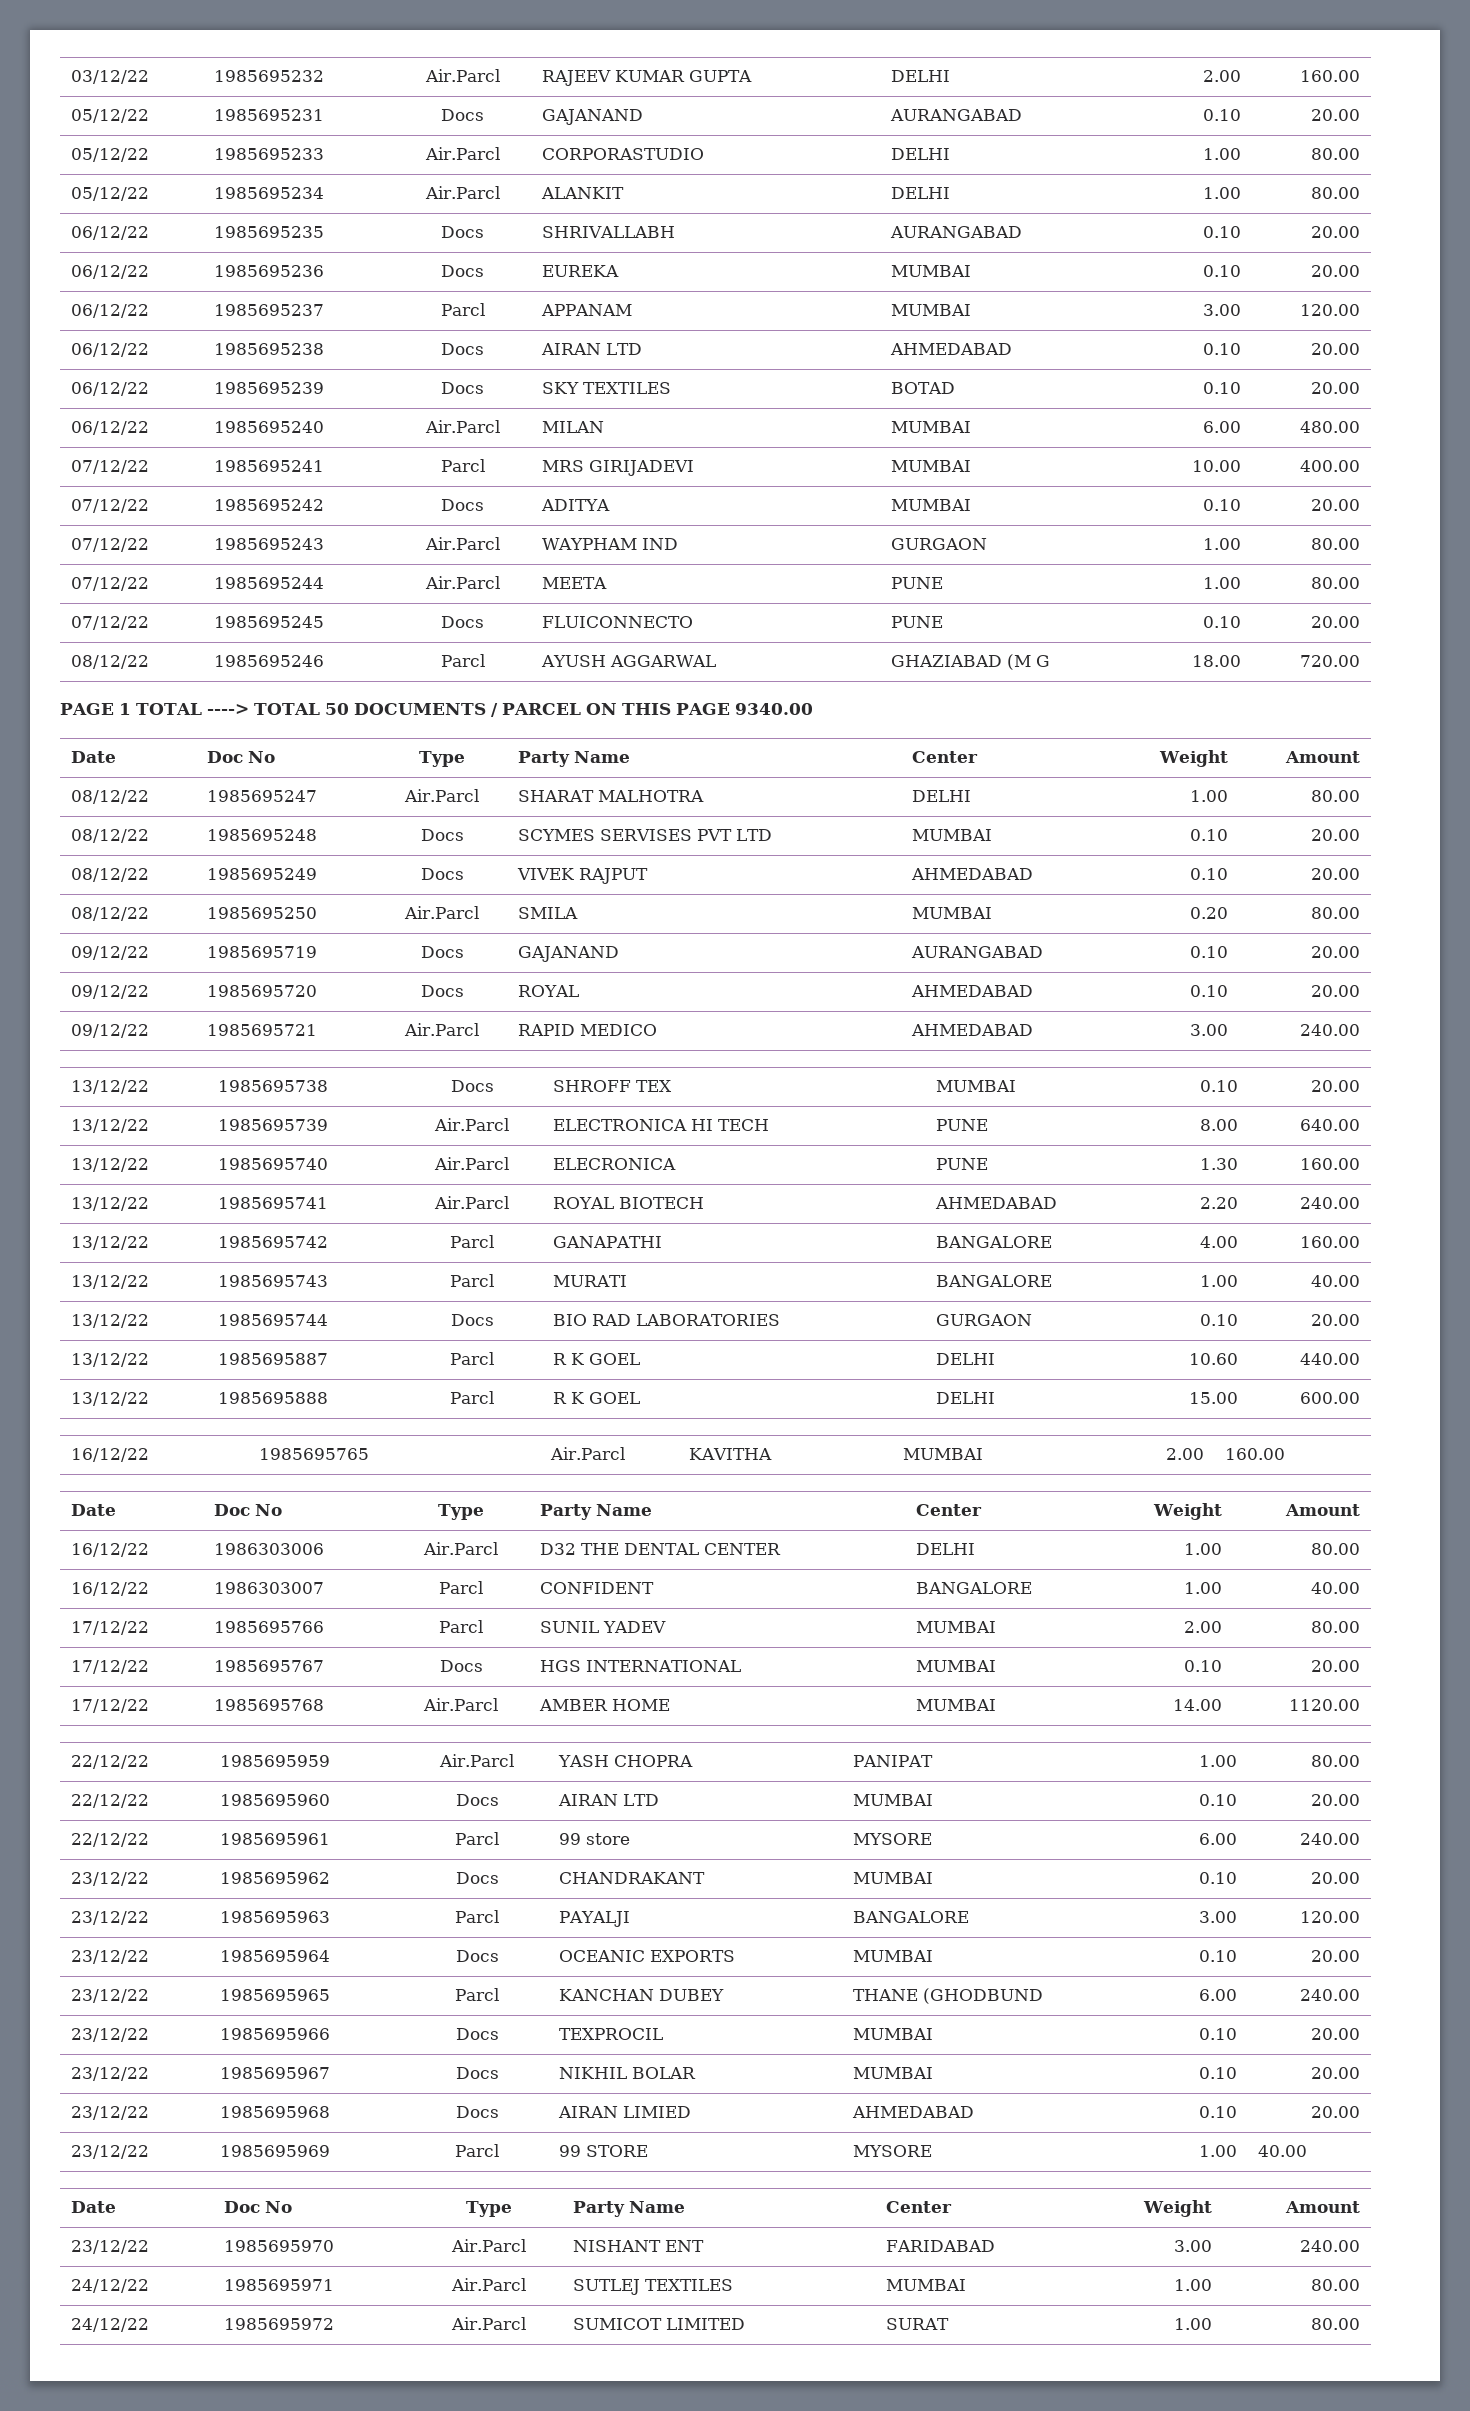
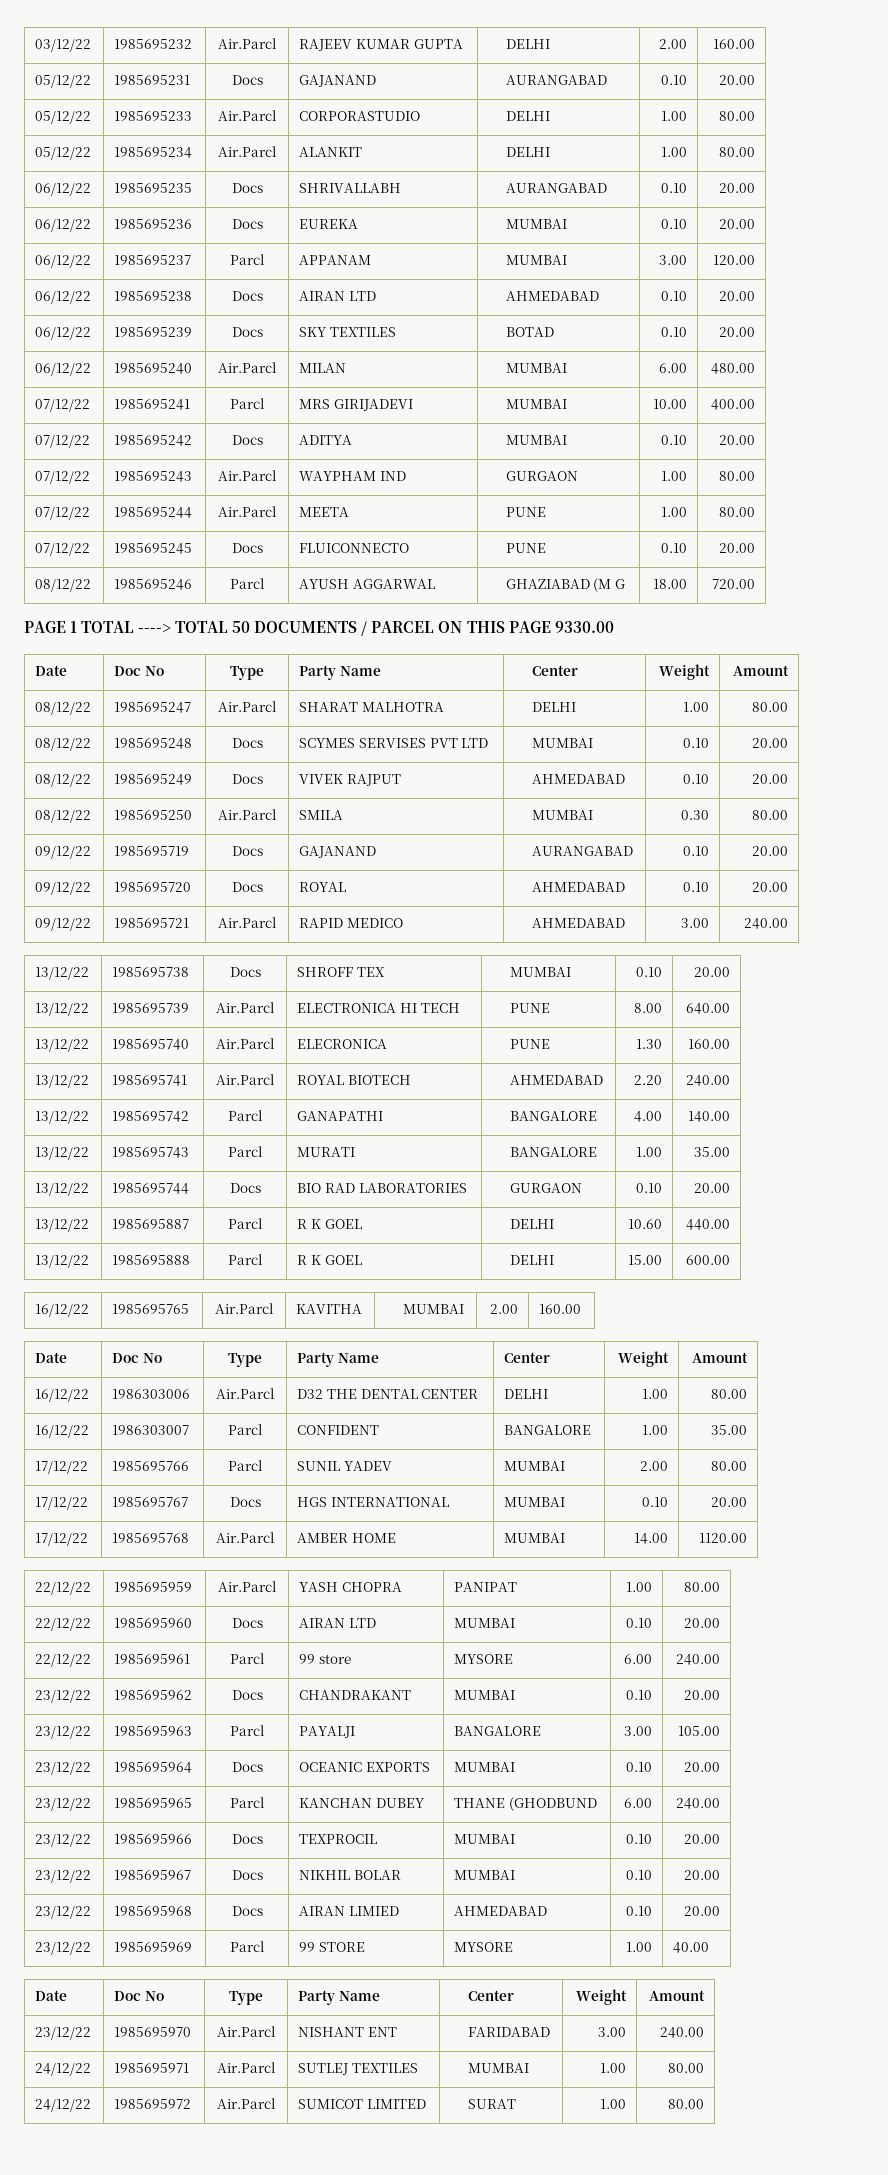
[734,703,813,715] 9340.00 -> [554,621,614,633] 9330.00
[1189,907,1228,919] 0.20 -> [680,810,709,820] 0.30
[1299,1236,1360,1248] 160.00 -> [687,1111,730,1122] 140.00
[1310,1275,1360,1287] 40.00 -> [693,1147,730,1157] 35.00
[1310,1582,1360,1594] 40.00 -> [710,1425,747,1435] 35.00
[1299,1911,1360,1923] 120.00 -> [677,1726,720,1736] 105.00

